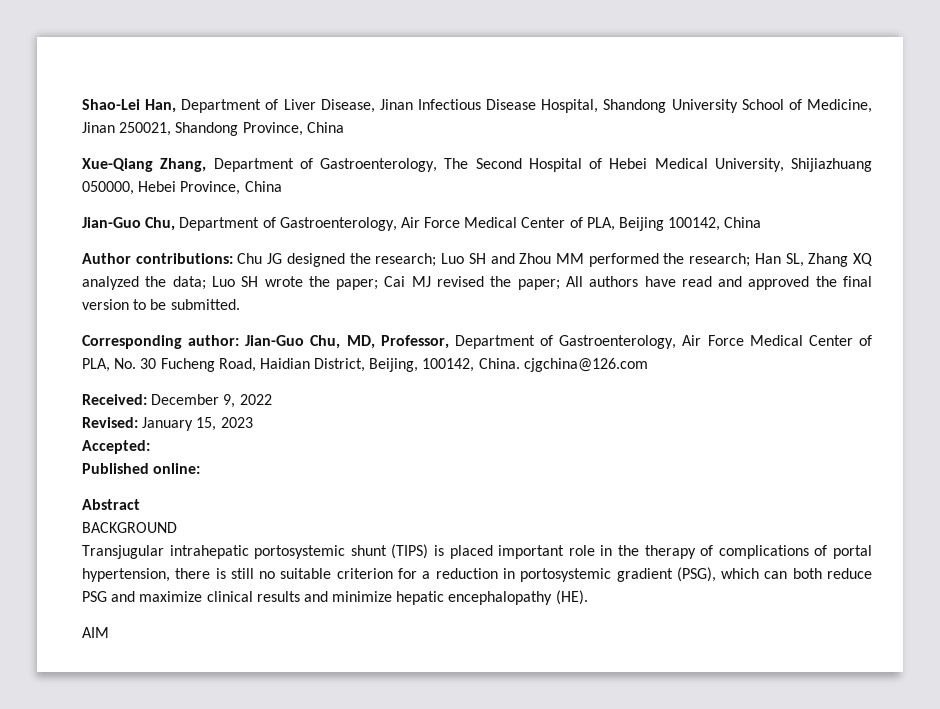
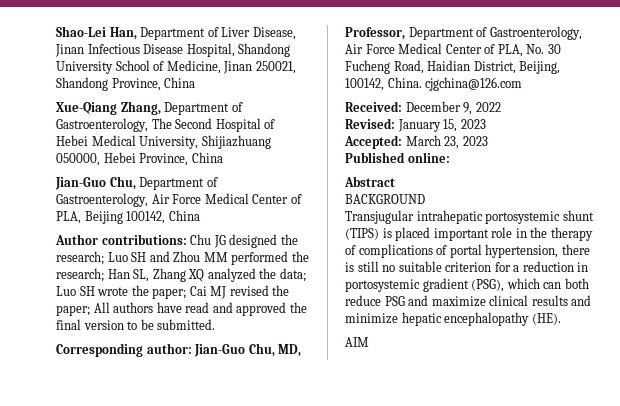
(150, 447) none -> [405,135,488,149] March 23, 2023

